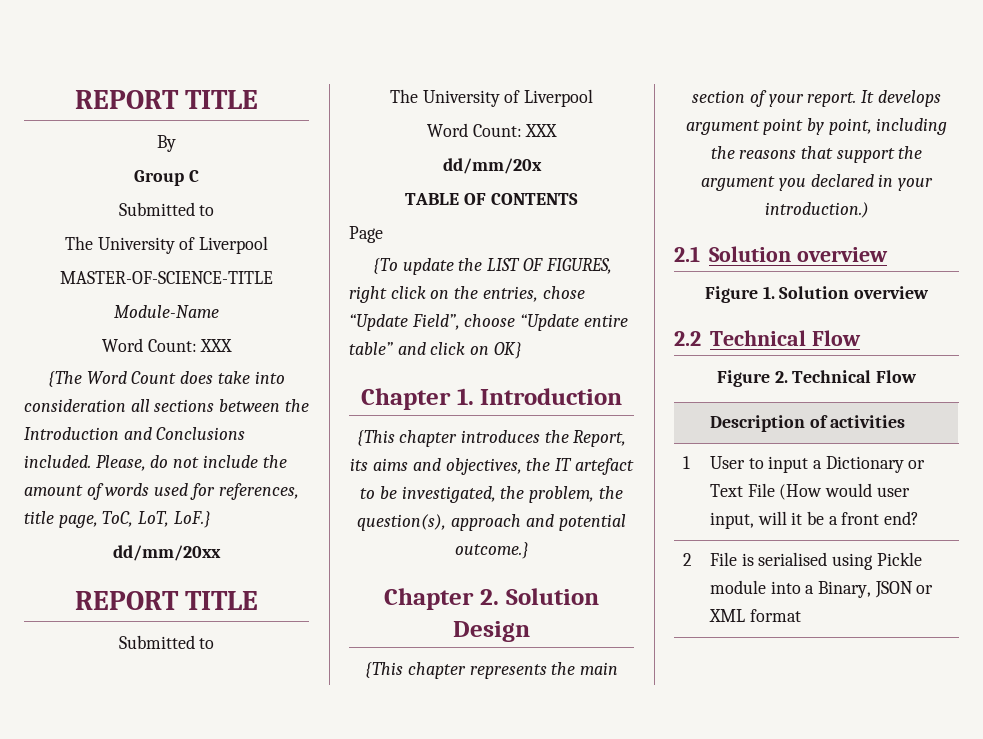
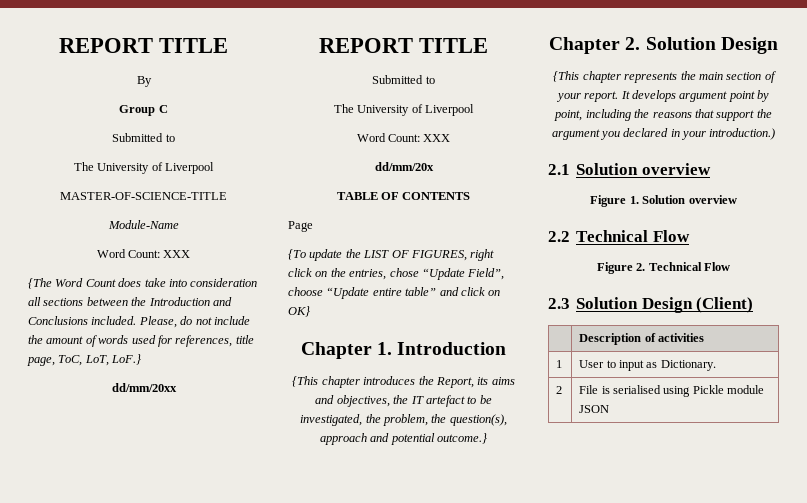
(918, 376) none -> [548,297,754,313] // 2.3 Solution Design (Client)
[813,456,926,473] [709,483,910,500] [709,511,920,529] a Dictionary or Text File (How would user input, will it be a front end? -> [646,360,716,371] as Dictionary.
[770,581,934,598] [708,609,801,622] into a Binary, JSON or XML format -> [579,405,610,413] JSON

